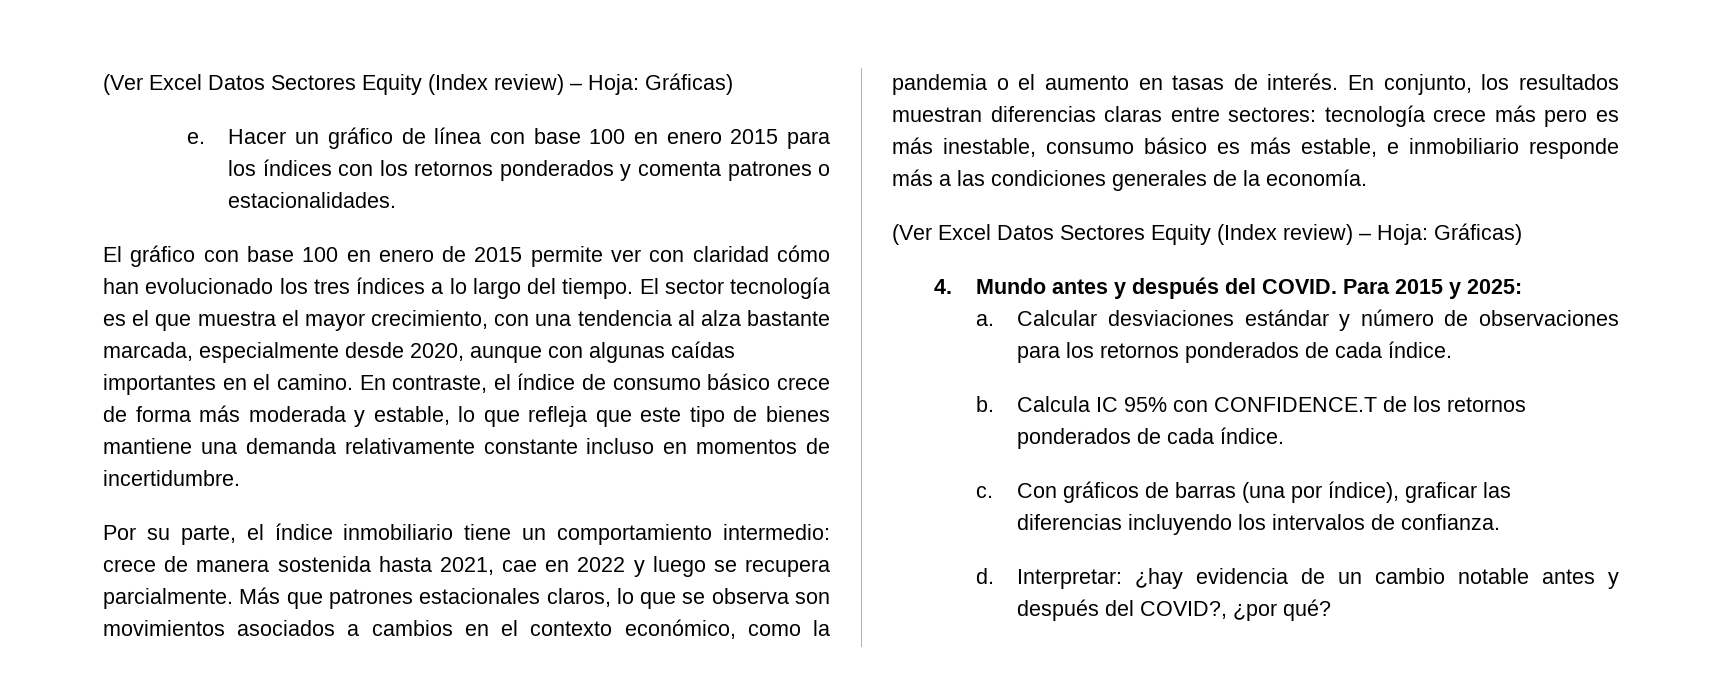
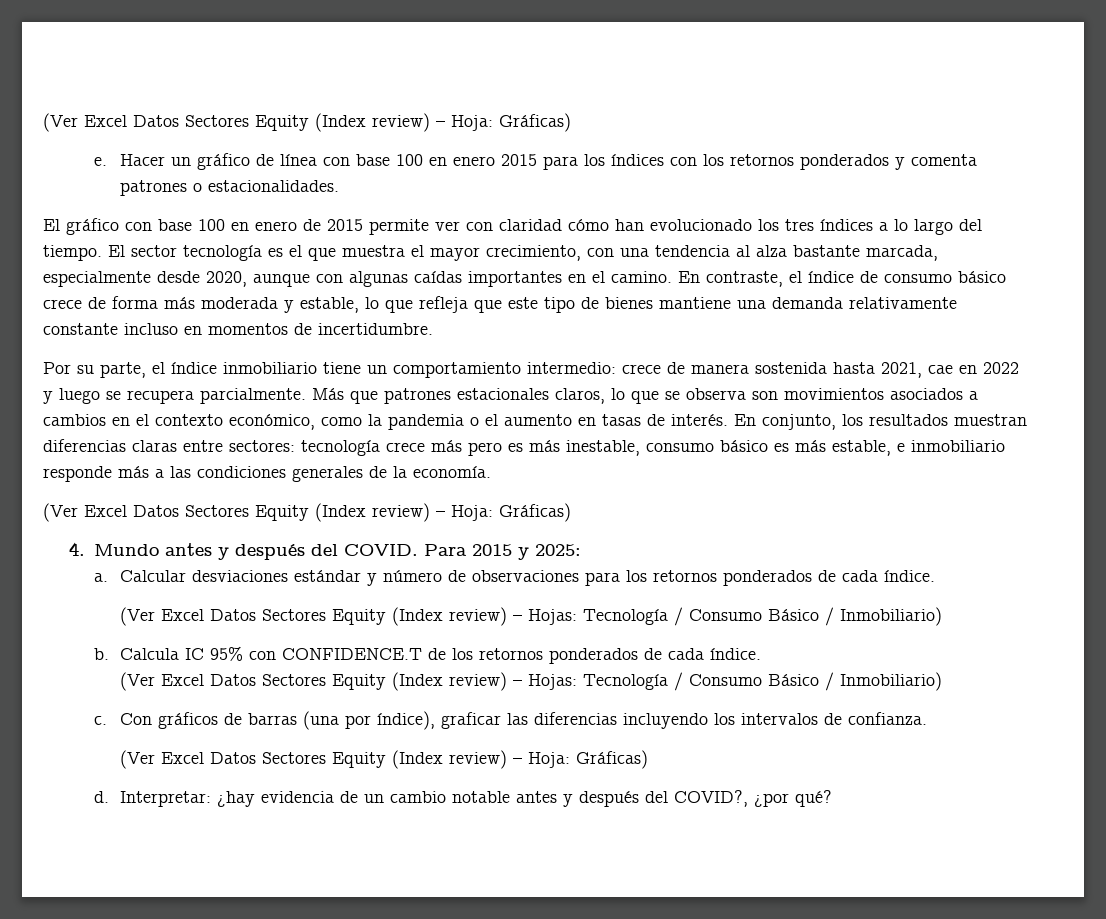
(1453, 349) none -> [119,607,942,626] // (Ver Excel Datos Sectores Equity (Index review) – Hojas: Tecnología / Consumo Básico / Inmobiliario)
(1285, 435) none -> [119,672,942,691] // (Ver Excel Datos Sectores Equity (Index review) – Hojas: Tecnología / Consumo Básico / Inmobiliario)
(1501, 522) none -> [119,750,648,769] // (Ver Excel Datos Sectores Equity (Index review) – Hoja: Gráficas)

